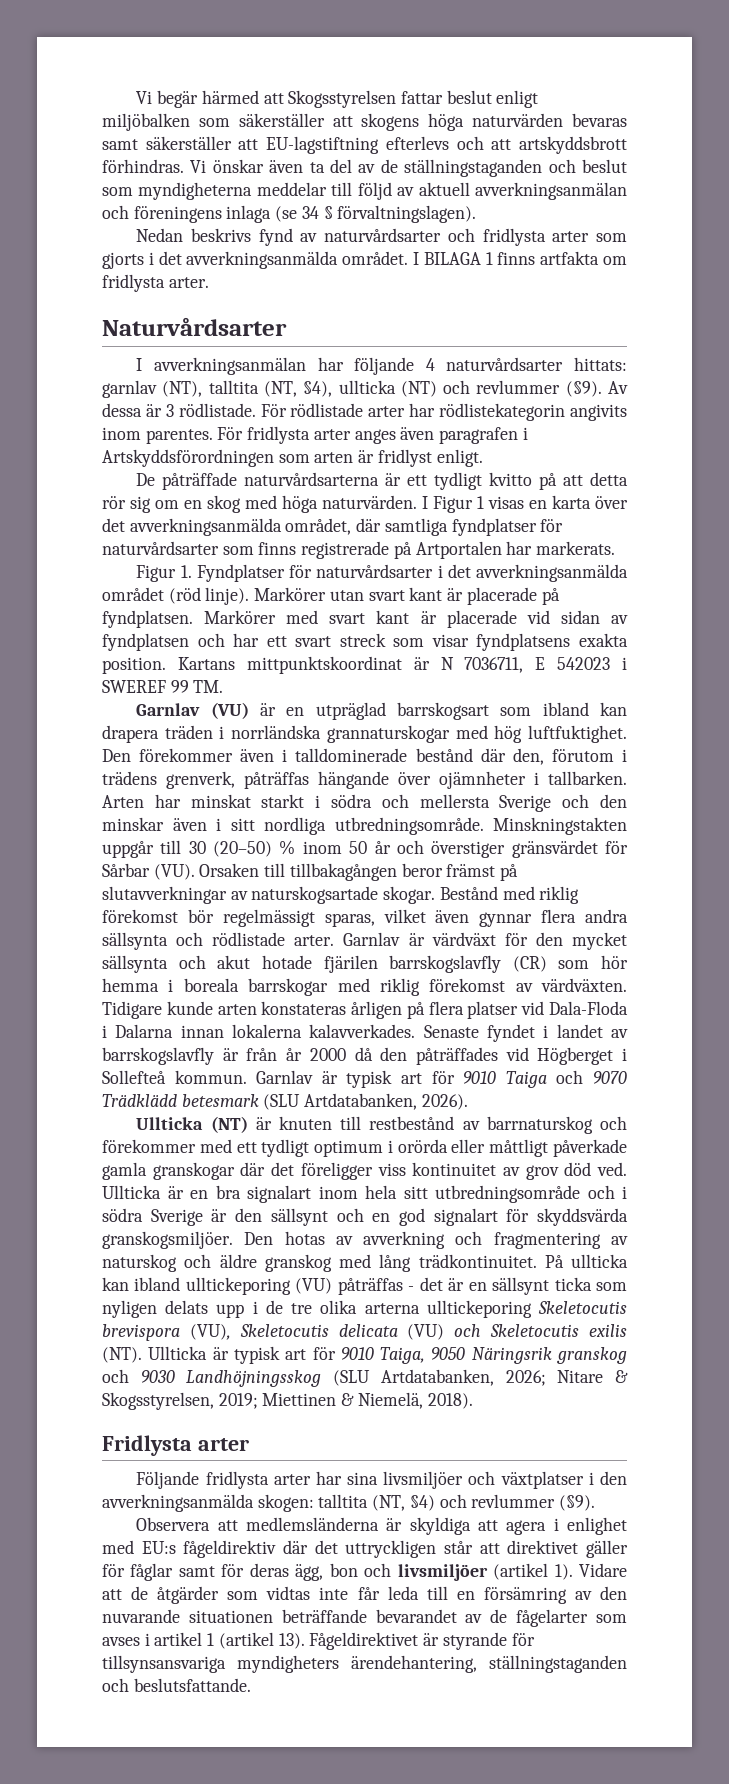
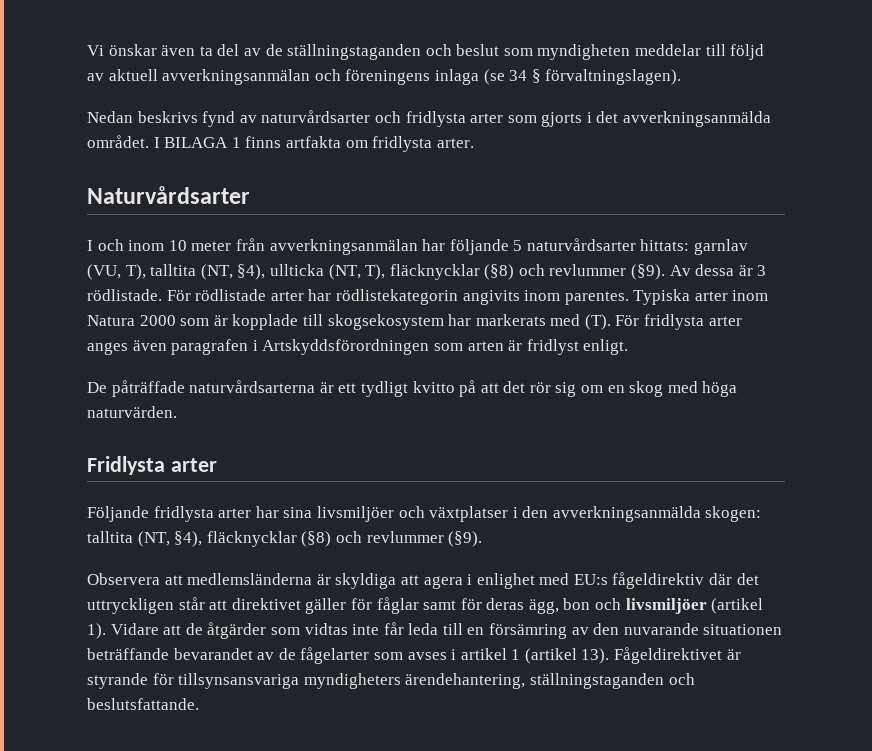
[136,90,539,108] [102,113,627,131] [102,136,627,154] [102,159,207,173] Vi begär härmed att Skogsstyrelsen fattar beslut enligt miljöbalken som säkerställer att skogens höga naturvärden bevaras samt säkerställer att EU-lagstiftning efterlevs och att artskyddsbrott förhindras. Vi -> [87,45,104,56] Vi
[138,182,253,200] myndigheterna -> [537,44,631,60] myndigheten
(143, 364) none -> [97,238,265,251] och inom 10 meter från
[425,358,435,371] 4 -> [513,240,523,251] 5
[162,381,203,397] (NT), -> [87,264,146,280] (VU, T),
[400,381,437,397] (NT) -> [328,264,515,280] (NT, T), fläcknycklar (§8)
(213, 436) none -> [633,289,769,305] [87,314,611,330] Typiska arter inom Natura 2000 som är kopplade till skogsekosystem har markerats med (T).
[590,472,629,486] detta -> [503,381,526,393] det
[422,495,628,513] [102,518,564,536] [102,541,616,559] [136,564,629,582] [102,587,560,605] [102,610,628,628] [102,633,628,651] [102,656,627,674] [102,680,224,693] [136,702,627,720] [102,725,627,743] [102,748,627,765] [102,771,627,789] [102,794,627,812] [102,817,627,835] [102,840,628,858] [102,863,519,881] [102,886,580,904] [102,909,628,927] [102,932,627,950] [102,955,628,973] [102,978,627,996] [102,1001,628,1019] [102,1024,628,1042] [102,1047,627,1065] [102,1070,628,1088] [102,1093,468,1110] [136,1116,627,1134] [102,1139,627,1157] [102,1162,627,1180] [102,1185,627,1203] [102,1208,628,1226] [102,1231,628,1249] [102,1254,628,1272] [102,1277,627,1295] [102,1300,627,1318] [102,1324,627,1341] [102,1346,628,1364] [102,1369,628,1387] [102,1392,473,1410] I Figur 1 visas en karta över det avverkningsanmälda området, där samtliga fyndplatser för naturvårdsarter som finns registrerade på Artportalen har markerats. // Figur 1. Fyndplatser för naturvårdsarter i det avverkningsanmälda området (röd linje). Markörer utan svart kant är placerade på fyndplatsen. Markörer med svart kant är placerade vid sidan av fyndplatsen och har ett svart streck som visar fyndplatsens exakta position. Kartans mittpunktskoordinat är N 7036711, E 542023 i SWEREF 99 TM. // Garnlav (VU) är en utpräglad barrskogsart som ibland kan drapera träden i norrländska grannaturskogar med hög luftfuktighet. Den förekommer även i talldominerade bestånd där den, förutom i trädens grenverk, påträffas hängande över ojämnheter i tallbarken. Arten har minskat starkt i södra och mellersta Sverige och den minskar även i sitt nordliga utbredningsområde. Minskningstakten uppgår till 30 (20–50) % inom 50 år och överstiger gränsvärdet för Sårbar (VU). Orsaken till tillbakagången beror främst på slutavverkningar av naturskogsartade skogar. Bestånd med riklig förekomst bör regelmässigt sparas, vilket även gynnar flera andra sällsynta och rödlistade arter. Garnlav är värdväxt för den mycket sällsynta och akut hotade fjärilen barrskogslavfly (CR) som hör hemma i boreala barrskogar med riklig förekomst av värdväxten. Tidigare kunde arten konstateras årligen på flera platser vid Dala-Floda i Dalarna innan lokalerna kalavverkades. Senaste fyndet i landet av barrskogslavfly är från år 2000 då den påträffades vid Högberget i Sollefteå kommun. Garnlav är typisk art för 9010 Taiga och 9070 Trädklädd betesmark (SLU Artdatabanken, 2026). // Ullticka (NT) är knuten till restbestånd av barrnaturskog och förekommer med ett tydligt optimum i orörda eller måttligt påverkade gamla granskogar där det föreligger viss kontinuitet av grov död ved. Ullticka är en bra signalart inom hela sitt utbredningsområde och i södra Sverige är den sällsynt och en god signalart för skyddsvärda granskogsmiljöer. Den hotas av avverkning och fragmentering av naturskog och äldre granskog med lång trädkontinuitet. På ullticka kan ibland ulltickeporing (VU) påträffas - det är en sällsynt ticka som nyligen delats upp i de tre olika arterna ulltickeporing Skeletocutis brevispora (VU), Skeletocutis delicata (VU) och Skeletocutis exilis (NT). Ullticka är typisk art för 9010 Taiga, 9050 Näringsrik granskog och 9030 Landhöjningsskog (SLU Artdatabanken, 2026; Nitare & Skogsstyrelsen, 2019; Miettinen & Niemelä, 2018). -> (177, 412) none
[409,1495,435,1511] §4) -> [174,531,332,547] §4), fläcknycklar (§8)

